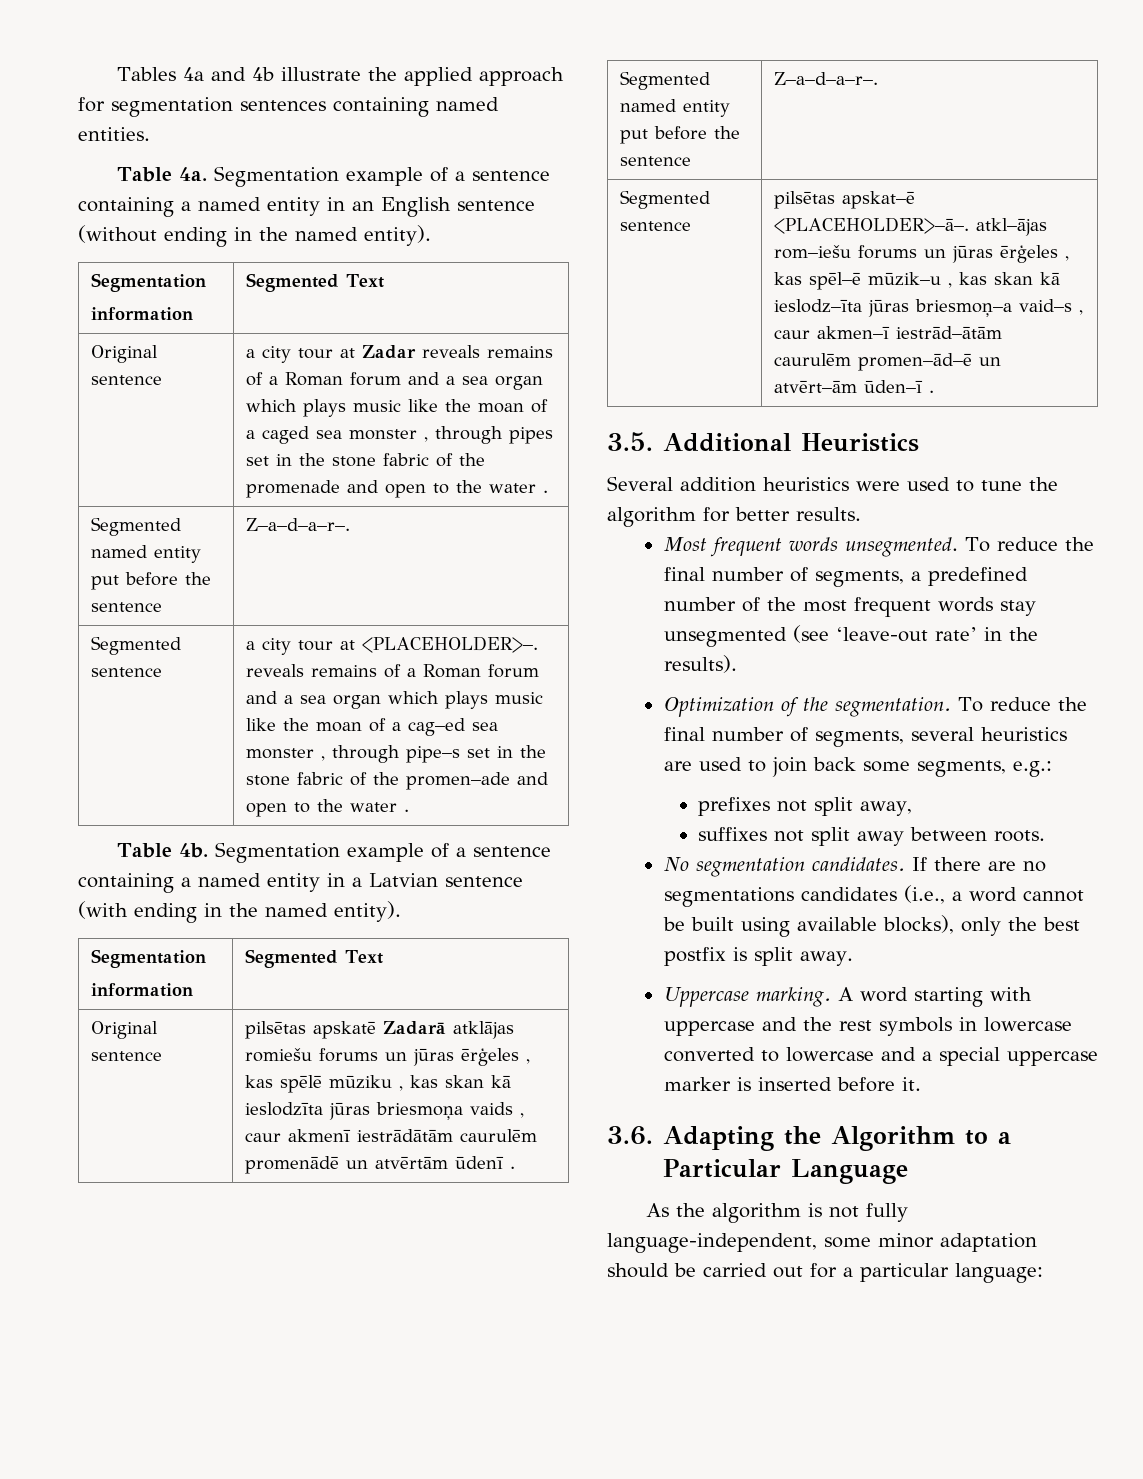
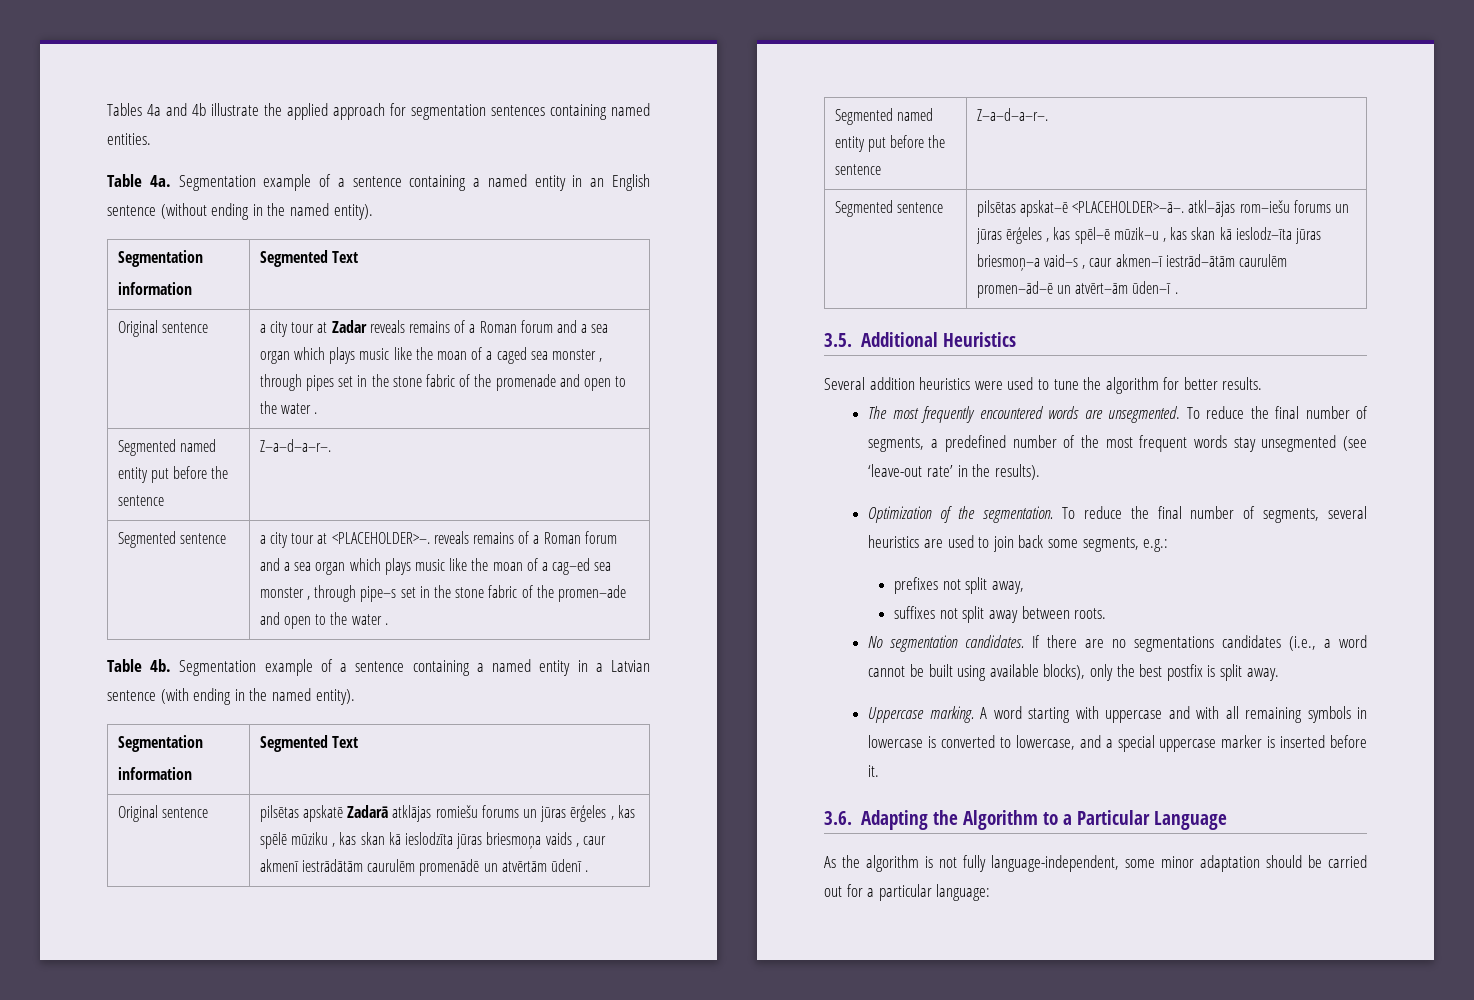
[663,537,838,557] Most frequent words -> [868,406,1103,423] The most frequently encountered words are
[802,1017,872,1031] the rest -> [1196,706,1303,723] with all remaining
(1072, 1024) none -> [928,736,937,748] is
[785,1047,874,1062] lowercase -> [1015,735,1075,750] lowercase,

